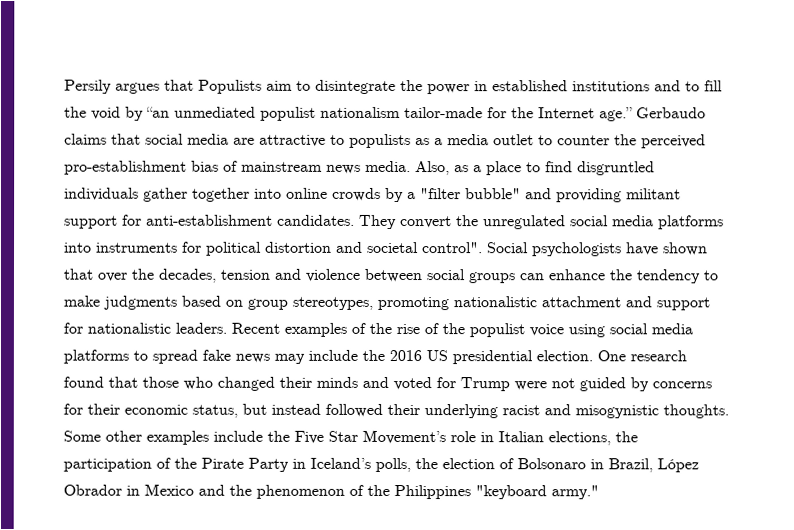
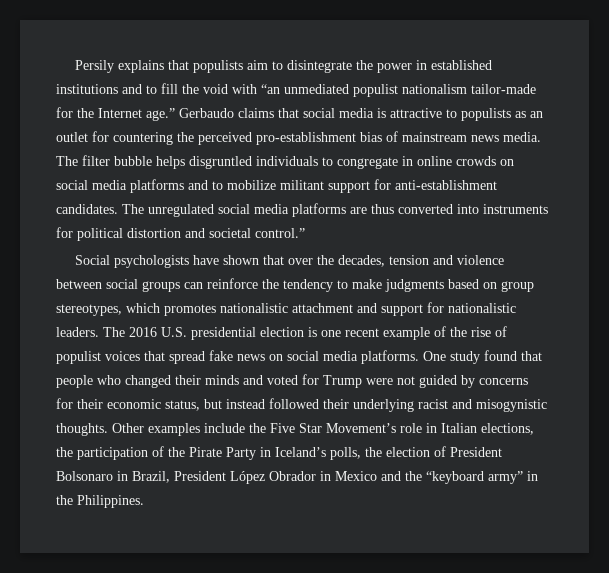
[115,79,262,94] argues that Populists -> [118,60,244,73] explains that populists
[125,106,144,121] by -> [232,84,257,94] with
[233,137,255,145] are -> [377,108,386,118] is
[434,134,610,146] a media outlet to counter -> [530,111,543,118] [56,131,173,145] an outlet for countering
[415,161,655,176] [64,187,622,203] Also, as a place to find disgruntled individuals gather together into online crowds by a "filter bubble" and providing -> [56,155,514,169] [56,179,276,193] The filter bubble helps disgruntled individuals to congregate in online crowds on social media platforms and to mobilize
[359,214,479,229] They convert the -> [122,204,144,214] The
(724, 222) none -> [350,204,453,214] are thus converted
[422,242,483,254] control". -> [255,228,305,238] control.” //
[548,269,605,281] enhance -> [207,278,258,289] reinforce
[377,296,449,311] promoting -> [126,303,216,316] which promotes
[231,322,693,338] [63,349,687,365] Recent examples of the rise of the populist voice using social media platforms to spread fake news may include the 2016 US presidential election. One research -> [103,326,507,340] [56,350,480,364] The 2016 U.S. presidential election is one recent example of the rise of populist voices that spread fake news on social media platforms. One study
[142,376,179,388] those -> [56,375,93,388] people
[63,430,142,442] Some other -> [112,423,144,433] Other
(514, 464) none -> [450,447,502,457] President
(653, 465) none -> [174,471,226,481] President
[256,484,599,500] phenomenon of the Philippines "keyboard army." -> [426,471,538,484] [56,495,144,508] “keyboard army” in the Philippines.

